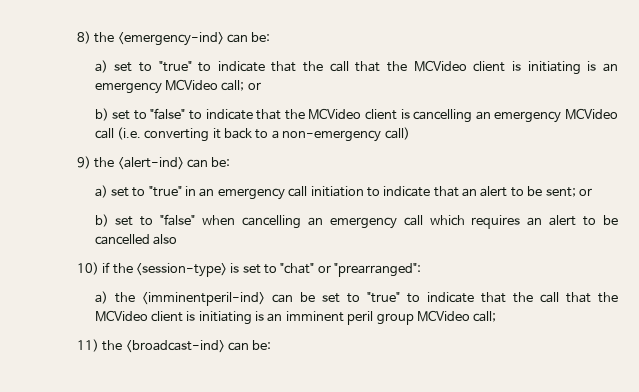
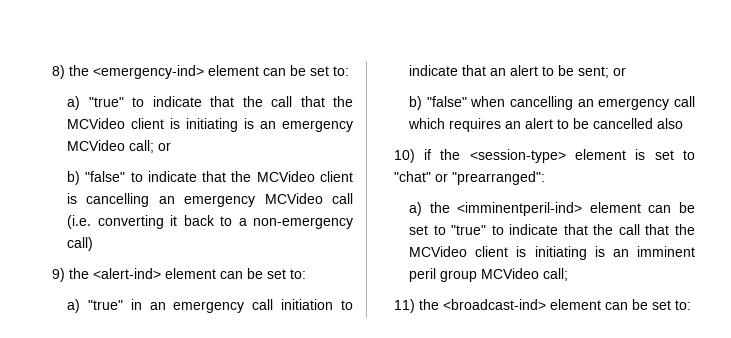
[226,32,271,43] [94,60,152,73] can be: // a) set to -> [207,65,349,76] [67,96,81,110] element can be set to: // a)
[112,110,147,120] set to -> (81, 178) none
[186,157,231,168] [94,185,146,198] can be: // a) set to -> [164,268,306,279] [67,299,81,313] element can be set to: // a)
[115,216,154,226] set to -> (423, 103) none
(227, 270) none -> [574,149,626,160] element
(265, 299) none -> [589,202,641,213] element
[227,340,272,351] can be: -> [549,299,691,310] element can be set to:

